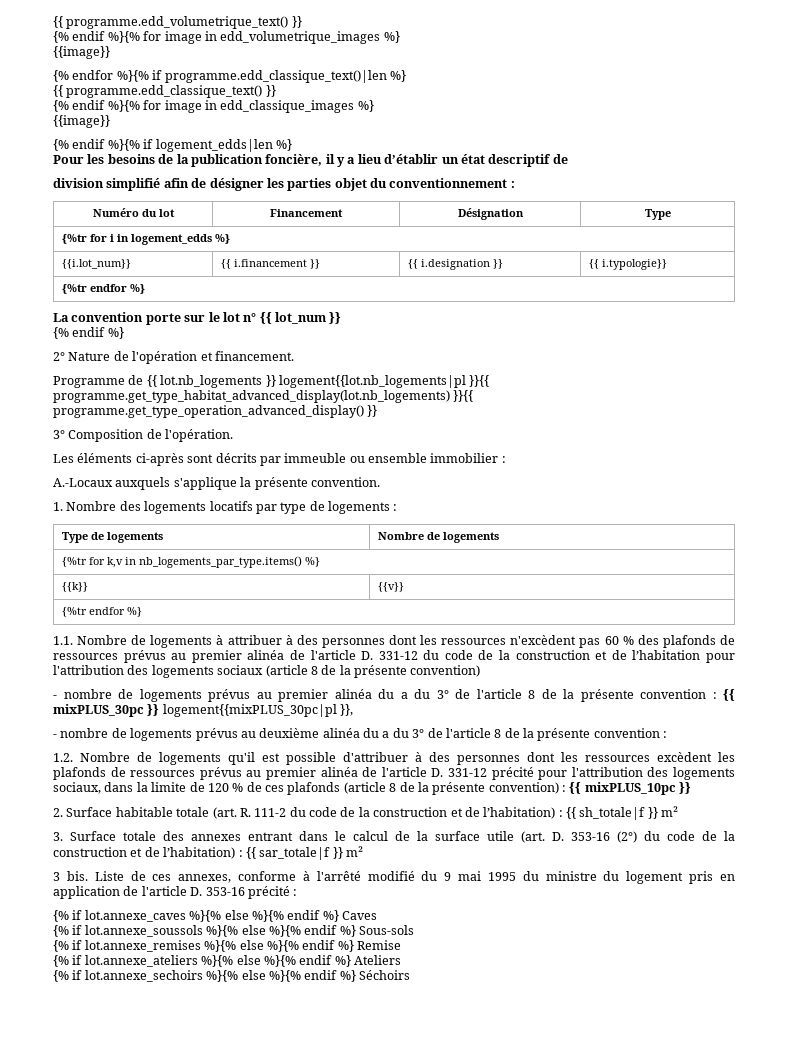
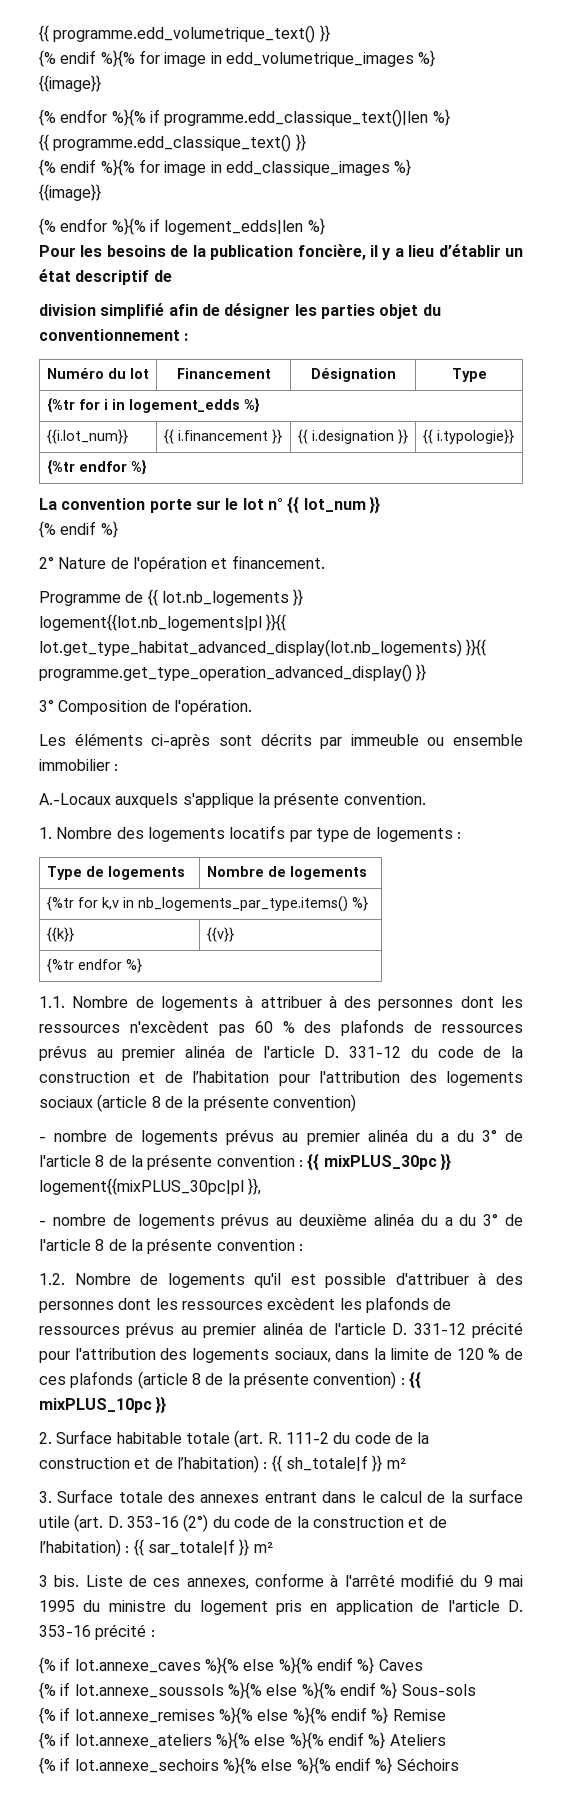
[72,139,106,149] endif -> [60,218,108,232] endfor
[53,390,450,403] programme.get_type_habitat_advanced_display(lot.nb_logements) -> [39,639,462,657] lot.get_type_habitat_advanced_display(lot.nb_logements)

